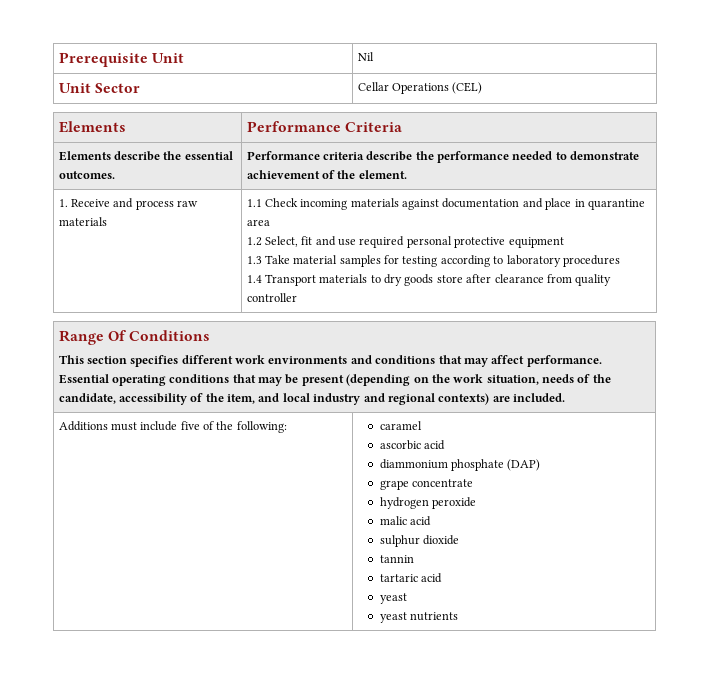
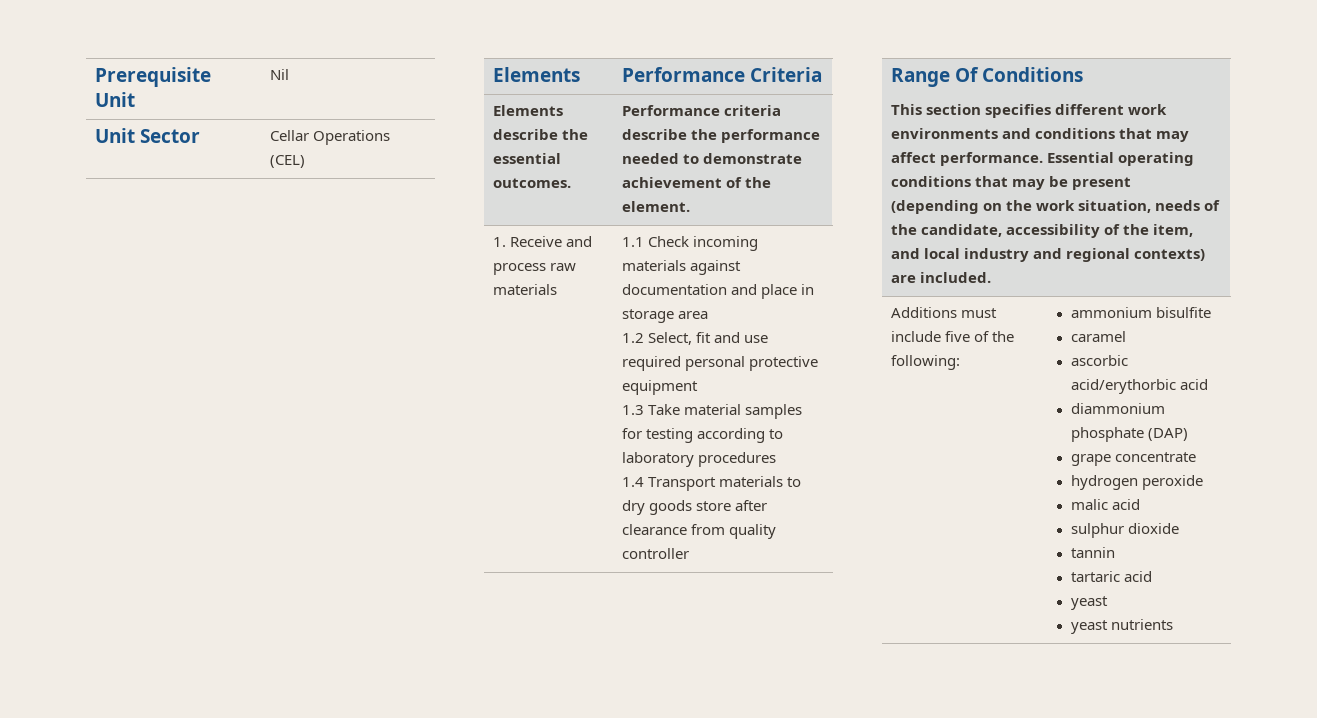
[587,199,645,210] quarantine -> [621,309,674,323] storage
(287, 427) none -> [1070,307,1211,318] ammonium bisulfite //
(421, 445) none -> [1070,379,1176,394] acid/erythorbic

